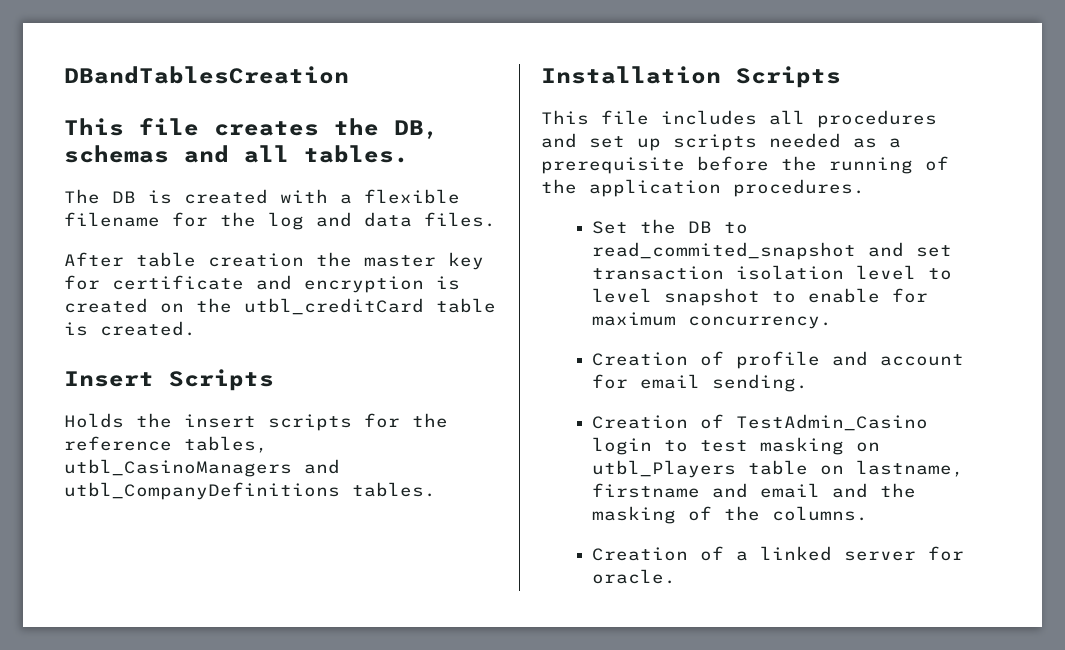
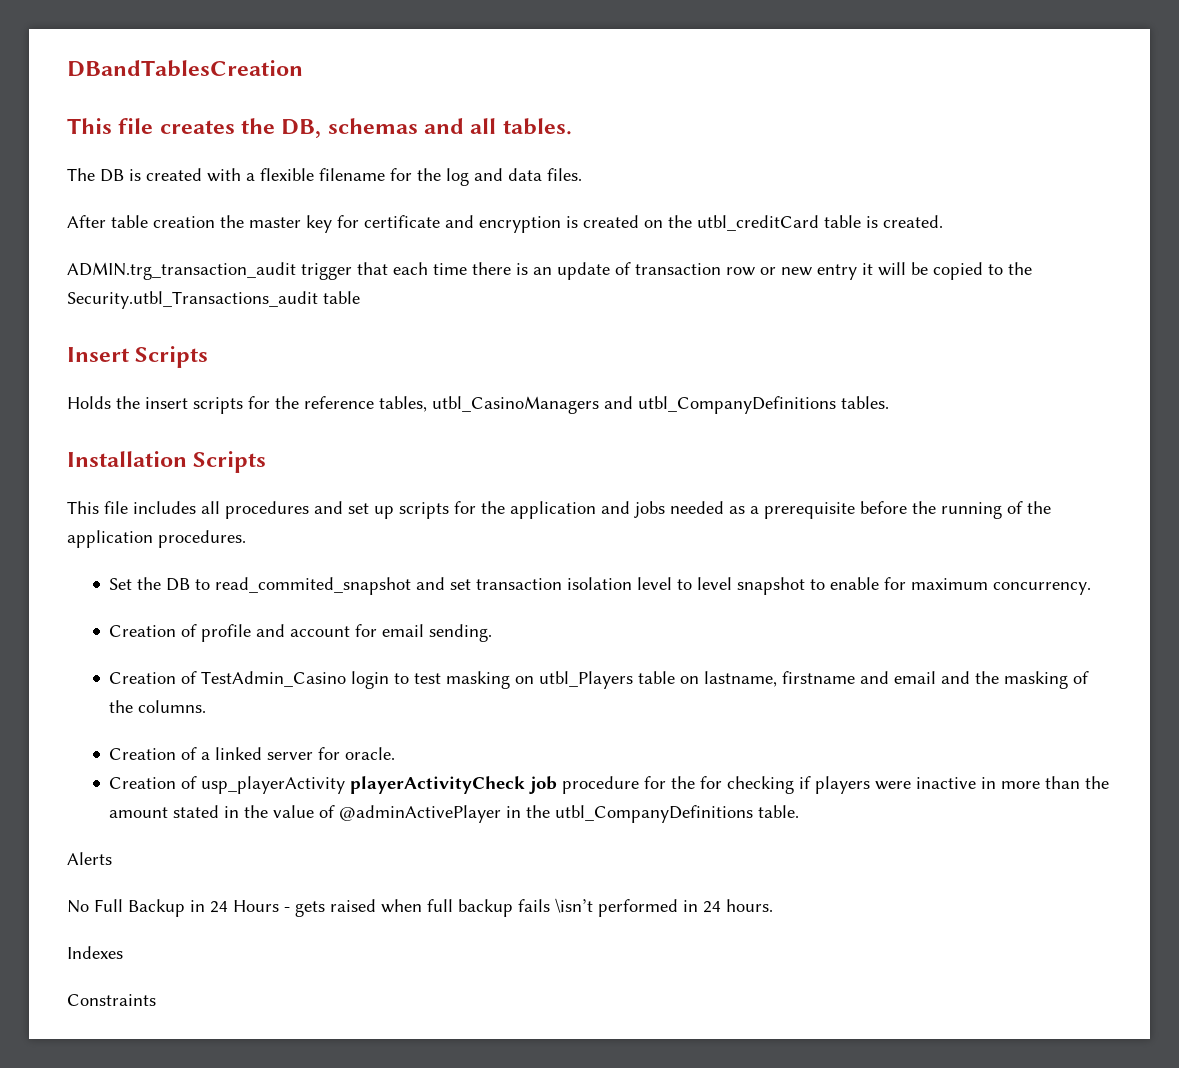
(196, 328) none -> [67,262,1032,280] [67,291,360,309] // ADMIN.trg_transaction_audit trigger that each time there is an update of transaction row or new entry it will be copied to the Security.utbl_Transactions_audit table
(757, 142) none -> [454,501,665,519] for the application and jobs
(676, 576) none -> [109,776,1110,794] [109,805,800,823] [67,852,112,865] [67,898,773,917] [67,946,123,959] [67,994,156,1006] // Creation of usp_playerActivity playerActivityCheck job procedure for the for checking if players were inactive in more than the amount stated in the value of @adminActivePlayer in the utbl_CompanyDefinitions table. // Alerts // No Full Backup in 24 Hours - gets raised when full backup fails \isn’t performed in 24 hours. // Indexes // Constraints

